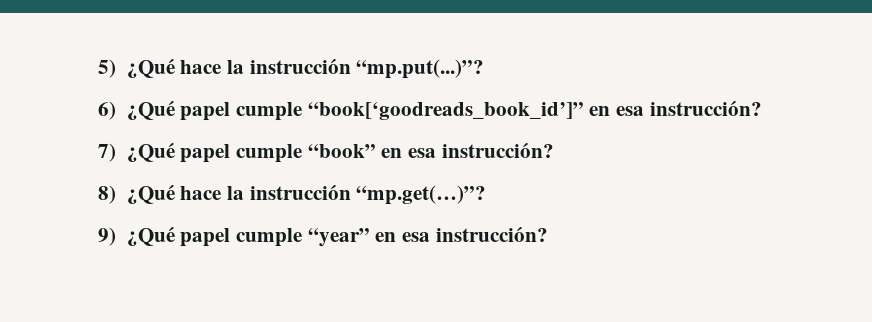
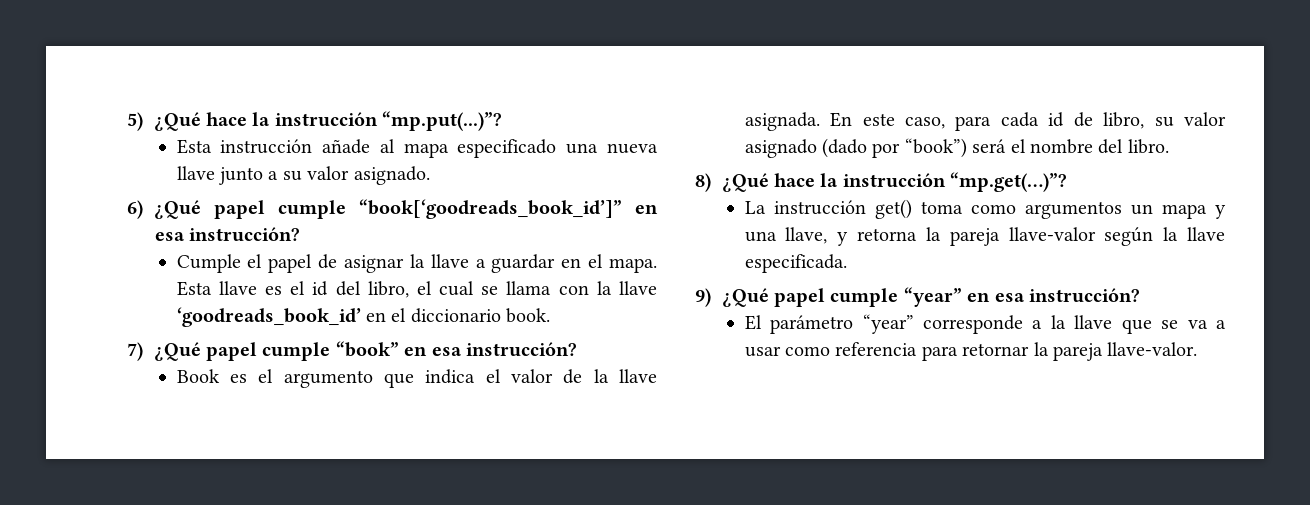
(485, 69) none -> [176,139,658,158] [176,166,430,185] // Esta instrucción añade al mapa especificado una nueva llave junto a su valor asignado.
(762, 108) none -> [176,254,658,273] [176,281,658,298] [176,307,551,327] // Cumple el papel de asignar la llave a guardar en el mapa. Esta llave es el id del libro, el cual se llama con la llave ‘goodreads_book_id’ en el diccionario book.
(554, 150) none -> [176,369,657,388] [744,112,1226,131] [744,138,1169,158] // Book es el argumento que indica el valor de la llave asignada. En este caso, para cada id de libro, su valor asignado (dado por “book”) será el nombre del libro.
(487, 195) none -> [744,199,1226,219] [744,227,1225,246] [744,254,847,273] // La instrucción get() toma como argumentos un mapa y una llave, y retorna la pareja llave-valor según la llave especificada.
(548, 234) none -> [744,314,1226,334] [744,342,1198,361] // El parámetro “year” corresponde a la llave que se va a usar como referencia para retornar la pareja llave-valor.

